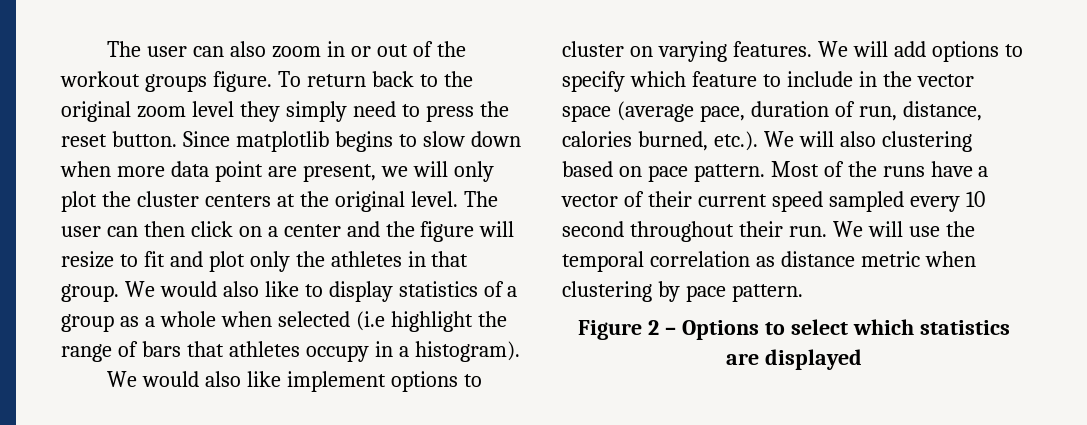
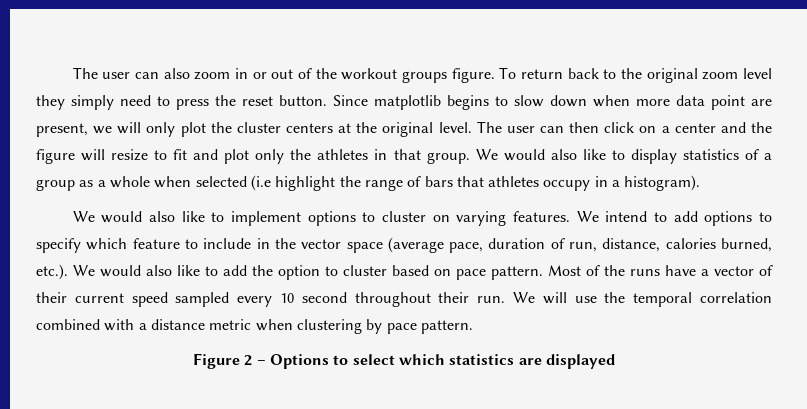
(282, 379) none -> [211,212,225,222] to
[852,41,888,57] will -> [605,211,668,222] intend to
[798,131,972,152] will also clustering -> [100,265,387,280] would also like to add the option to cluster
[755,256,775,267] as -> [36,319,147,331] combined with a

